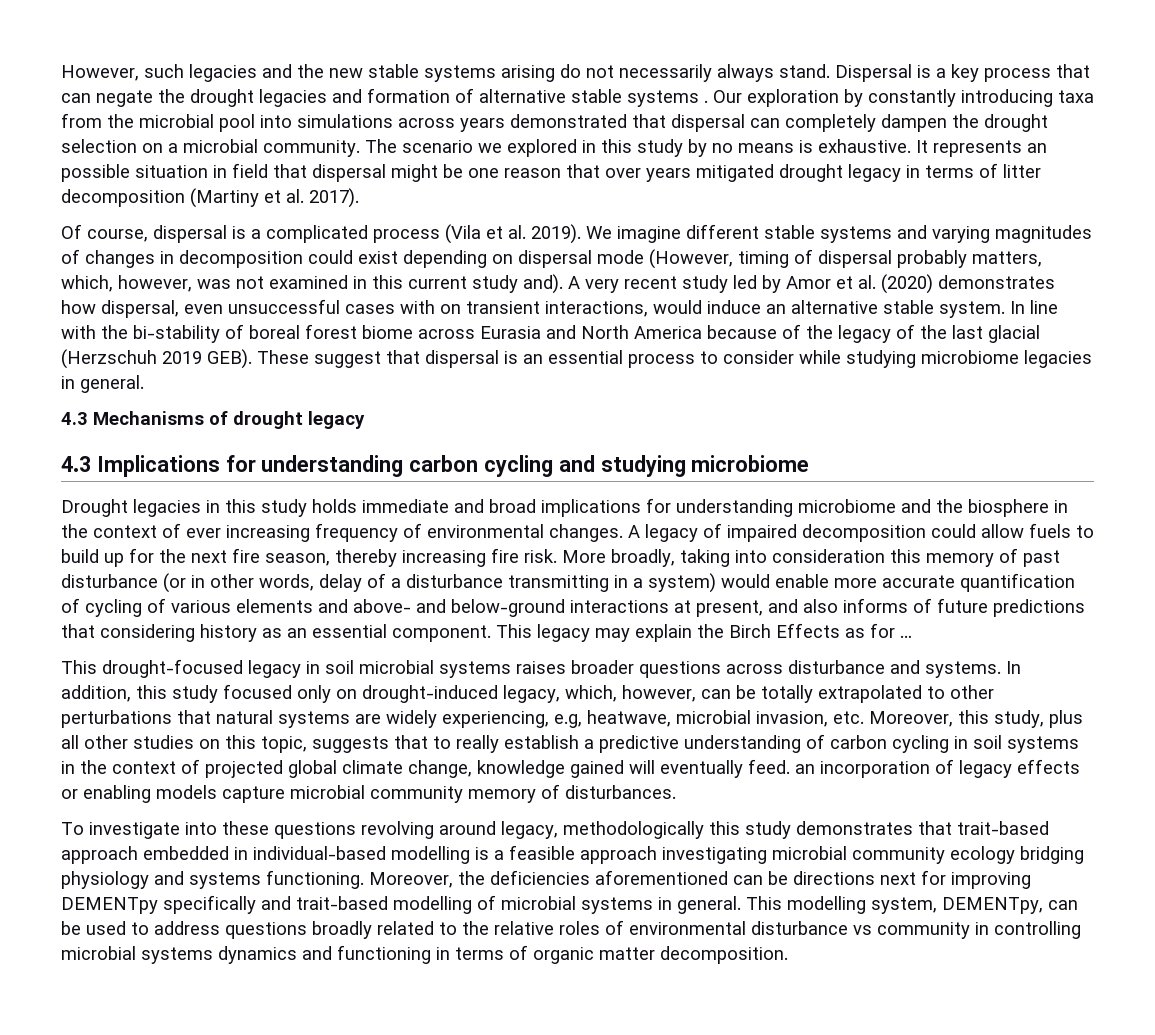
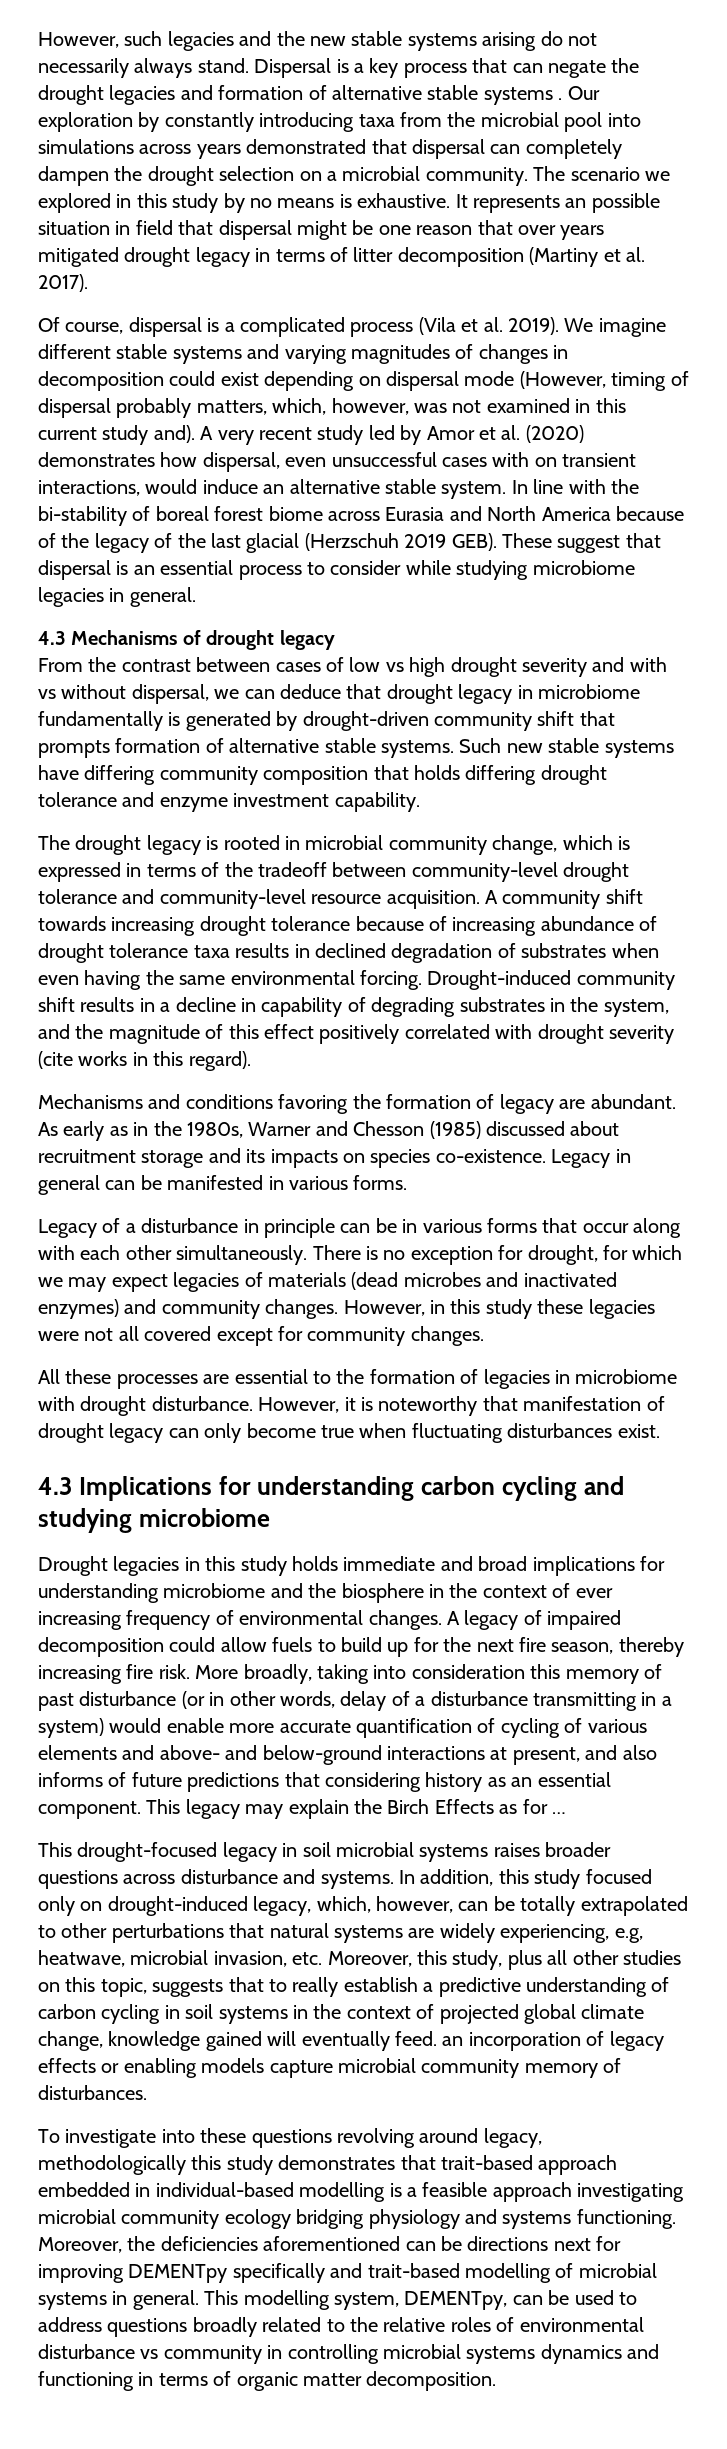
(365, 420) none -> [38,657,667,677] [38,684,640,704] [38,711,615,731] [38,738,674,758] [38,765,607,785] [38,792,420,812] [38,835,630,855] [38,862,630,882] [38,889,643,909] [38,916,658,936] [38,943,659,963] [38,970,675,990] [38,997,669,1017] [38,1024,674,1044] [38,1051,251,1071] [38,1094,676,1114] [38,1121,620,1141] [38,1148,631,1168] [38,1175,408,1195] [38,1218,682,1238] [38,1245,683,1265] [38,1272,617,1292] [38,1299,655,1319] [38,1326,484,1346] [38,1369,678,1389] [38,1396,665,1416] [38,1423,660,1443] // From the contrast between cases of low vs high drought severity and with vs without dispersal, we can deduce that drought legacy in microbiome fundamentally is generated by drought-driven community shift that prompts formation of alternative stable systems. Such new stable systems have differing community composition that holds differing drought tolerance and enzyme investment capability. // The drought legacy is rooted in microbial community change, which is expressed in terms of the tradeoff between community-level drought tolerance and community-level resource acquisition. A community shift towards increasing drought tolerance because of increasing abundance of drought tolerance taxa results in declined degradation of substrates when even having the same environmental forcing. Drought-induced community shift results in a decline in capability of degrading substrates in the system, and the magnitude of this effect positively correlated with drought severity (cite works in this regard). // Mechanisms and conditions favoring the formation of legacy are abundant. As early as in the 1980s, Warner and Chesson (1985) discussed about recruitment storage and its impacts on species co-existence. Legacy in general can be manifested in various forms. // Legacy of a disturbance in principle can be in various forms that occur along with each other simultaneously. There is no exception for drought, for which we may expect legacies of materials (dead microbes and inactivated enzymes) and community changes. However, in this study these legacies were not all covered except for community changes. // All these processes are essential to the formation of legacies in microbiome with drought disturbance. However, it is noteworthy that manifestation of drought legacy can only become true when fluctuating disturbances exist.

